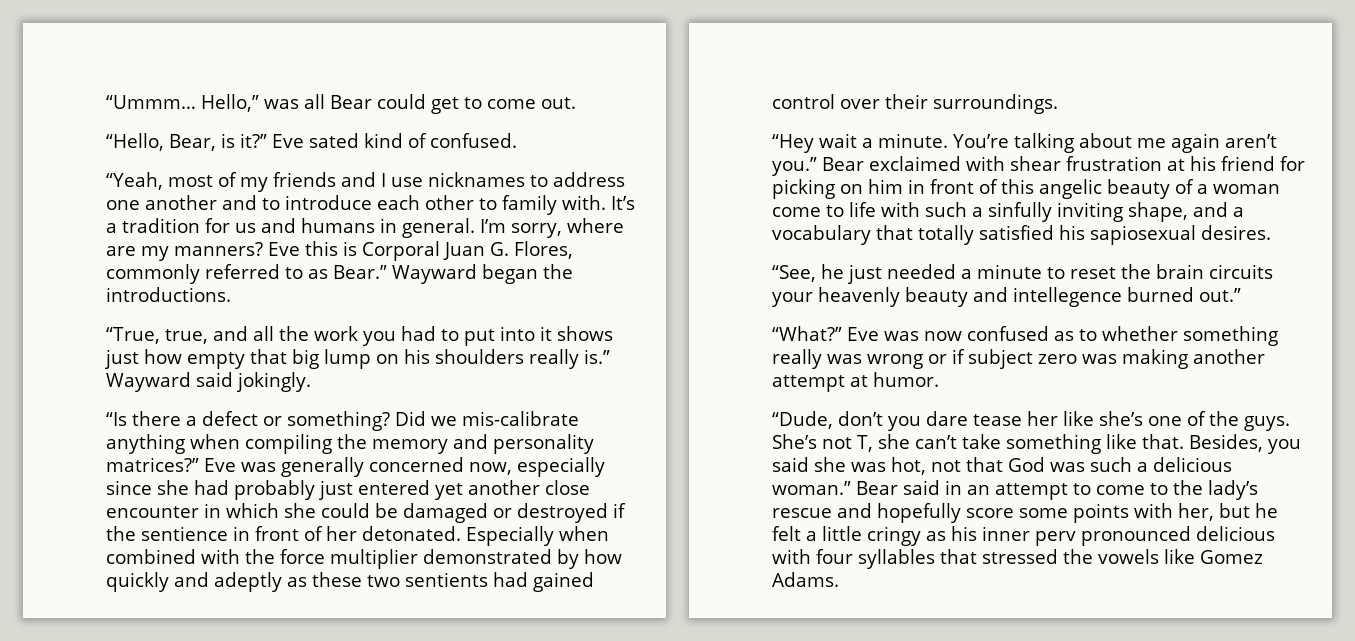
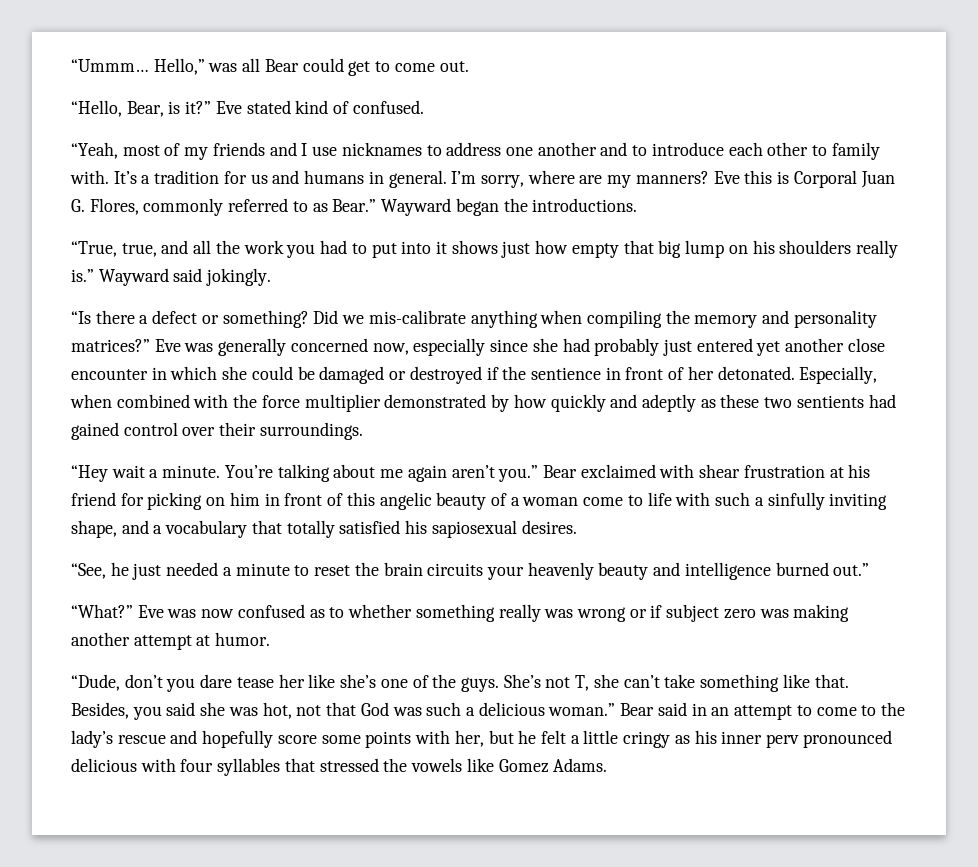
[309,133,359,148] sated -> [246,100,291,114] stated
[466,526,554,546] Especially -> [799,366,878,384] Especially,
[1013,287,1122,307] intellegence -> [684,562,771,580] intelligence

